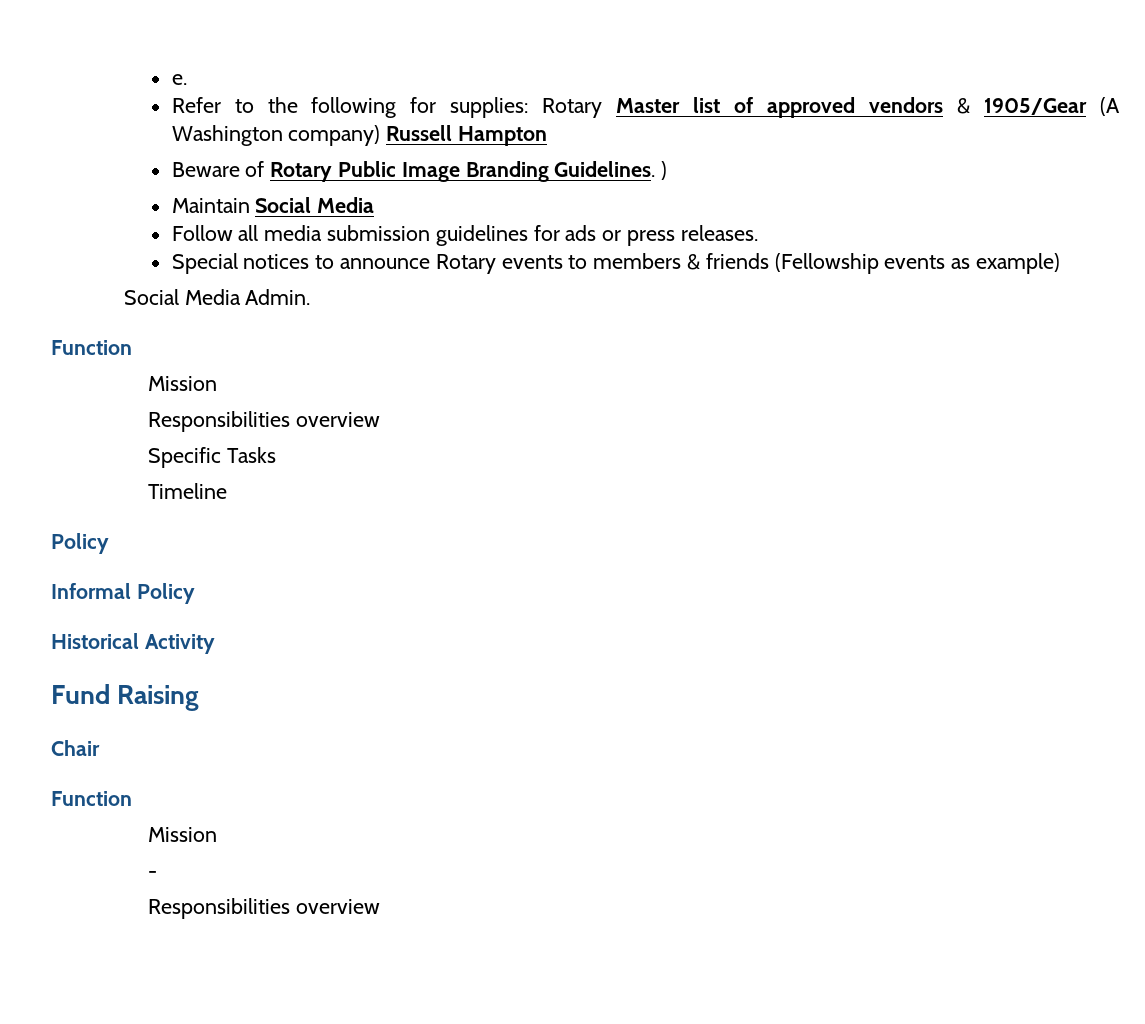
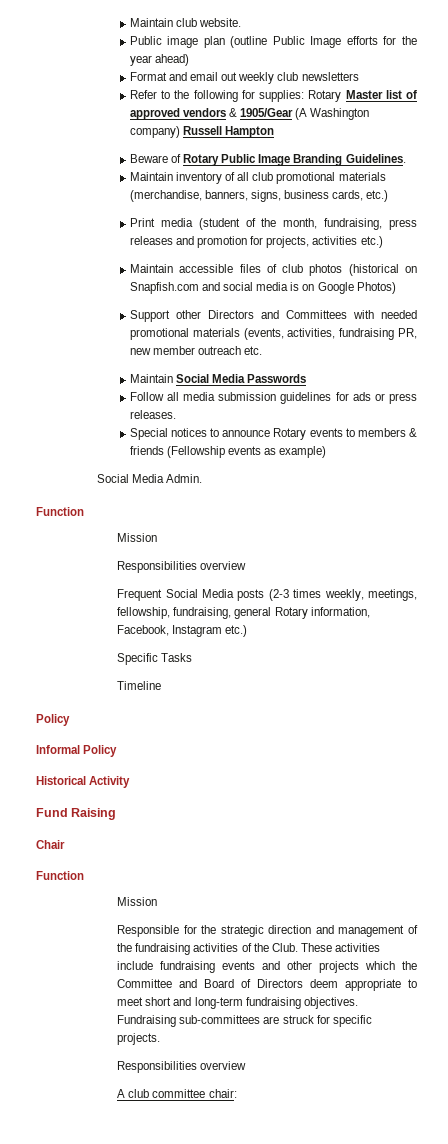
[171,74,187,85] e. -> [129,18,242,27] [129,36,417,48] [129,54,190,66] [129,72,359,84] Maintain club website. // Public image plan (outline Public Image efforts for the year ahead) // Format and email out weekly club newsletters
[661,161,668,180] ) -> [129,172,386,184] [129,190,389,202] [129,218,417,230] [129,236,383,248] [129,264,417,276] [129,282,396,294] [129,310,417,322] [129,328,417,340] [129,346,263,355] // Maintain inventory of all club promotional materials (merchandise, banners, signs, business cards, etc.) // Print media (student of the month, fundraising, press releases and promotion for projects, activities etc.) // Maintain accessible files of club photos (historical on Snapfish.com and social media is on Google Photos) // Support other Directors and Committees with needed promotional materials (events, activities, fundraising PR, new member outreach etc.
(375, 205) none -> [247,374,307,383] Passwords
(380, 419) none -> [117,589,418,601] [117,607,370,619] [117,625,248,637] // Frequent Social Media posts (2-3 times weekly, meetings, fellowship, fundraising, general Rotary information, Facebook, Instagram etc.)
[147,871,157,878] [147,898,380,919] - // Responsibilities overview -> [117,925,418,937] [117,943,381,955] [117,961,417,973] [117,979,417,991] [117,997,358,1009] [117,1015,372,1027] [117,1033,161,1045] [117,1061,247,1073] [117,1089,237,1098] Responsible for the strategic direction and management of the fundraising activities of the Club. These activities include fundraising events and other projects which the Committee and Board of Directors deem appropriate to meet short and long-term fundraising objectives. Fundraising sub-committees are struck for specific projects. // Responsibilities overview // A club committee chair:

